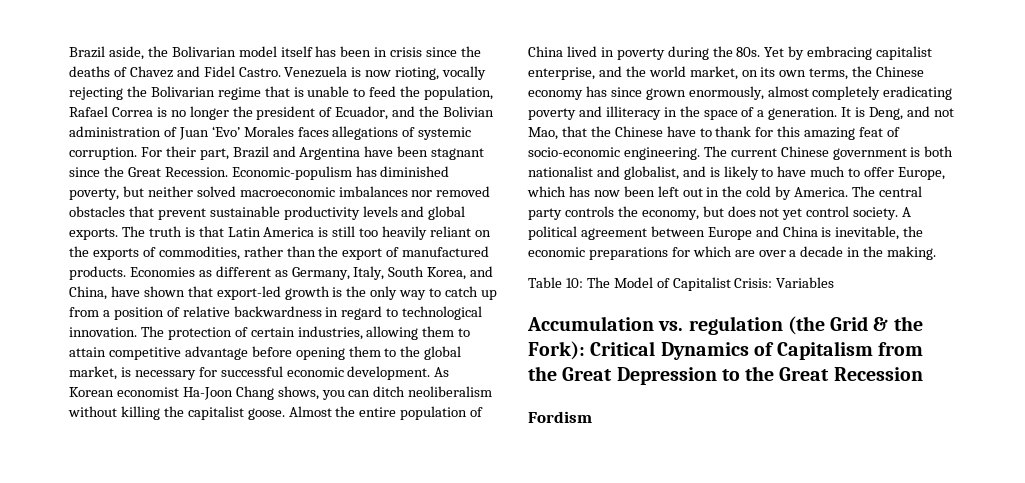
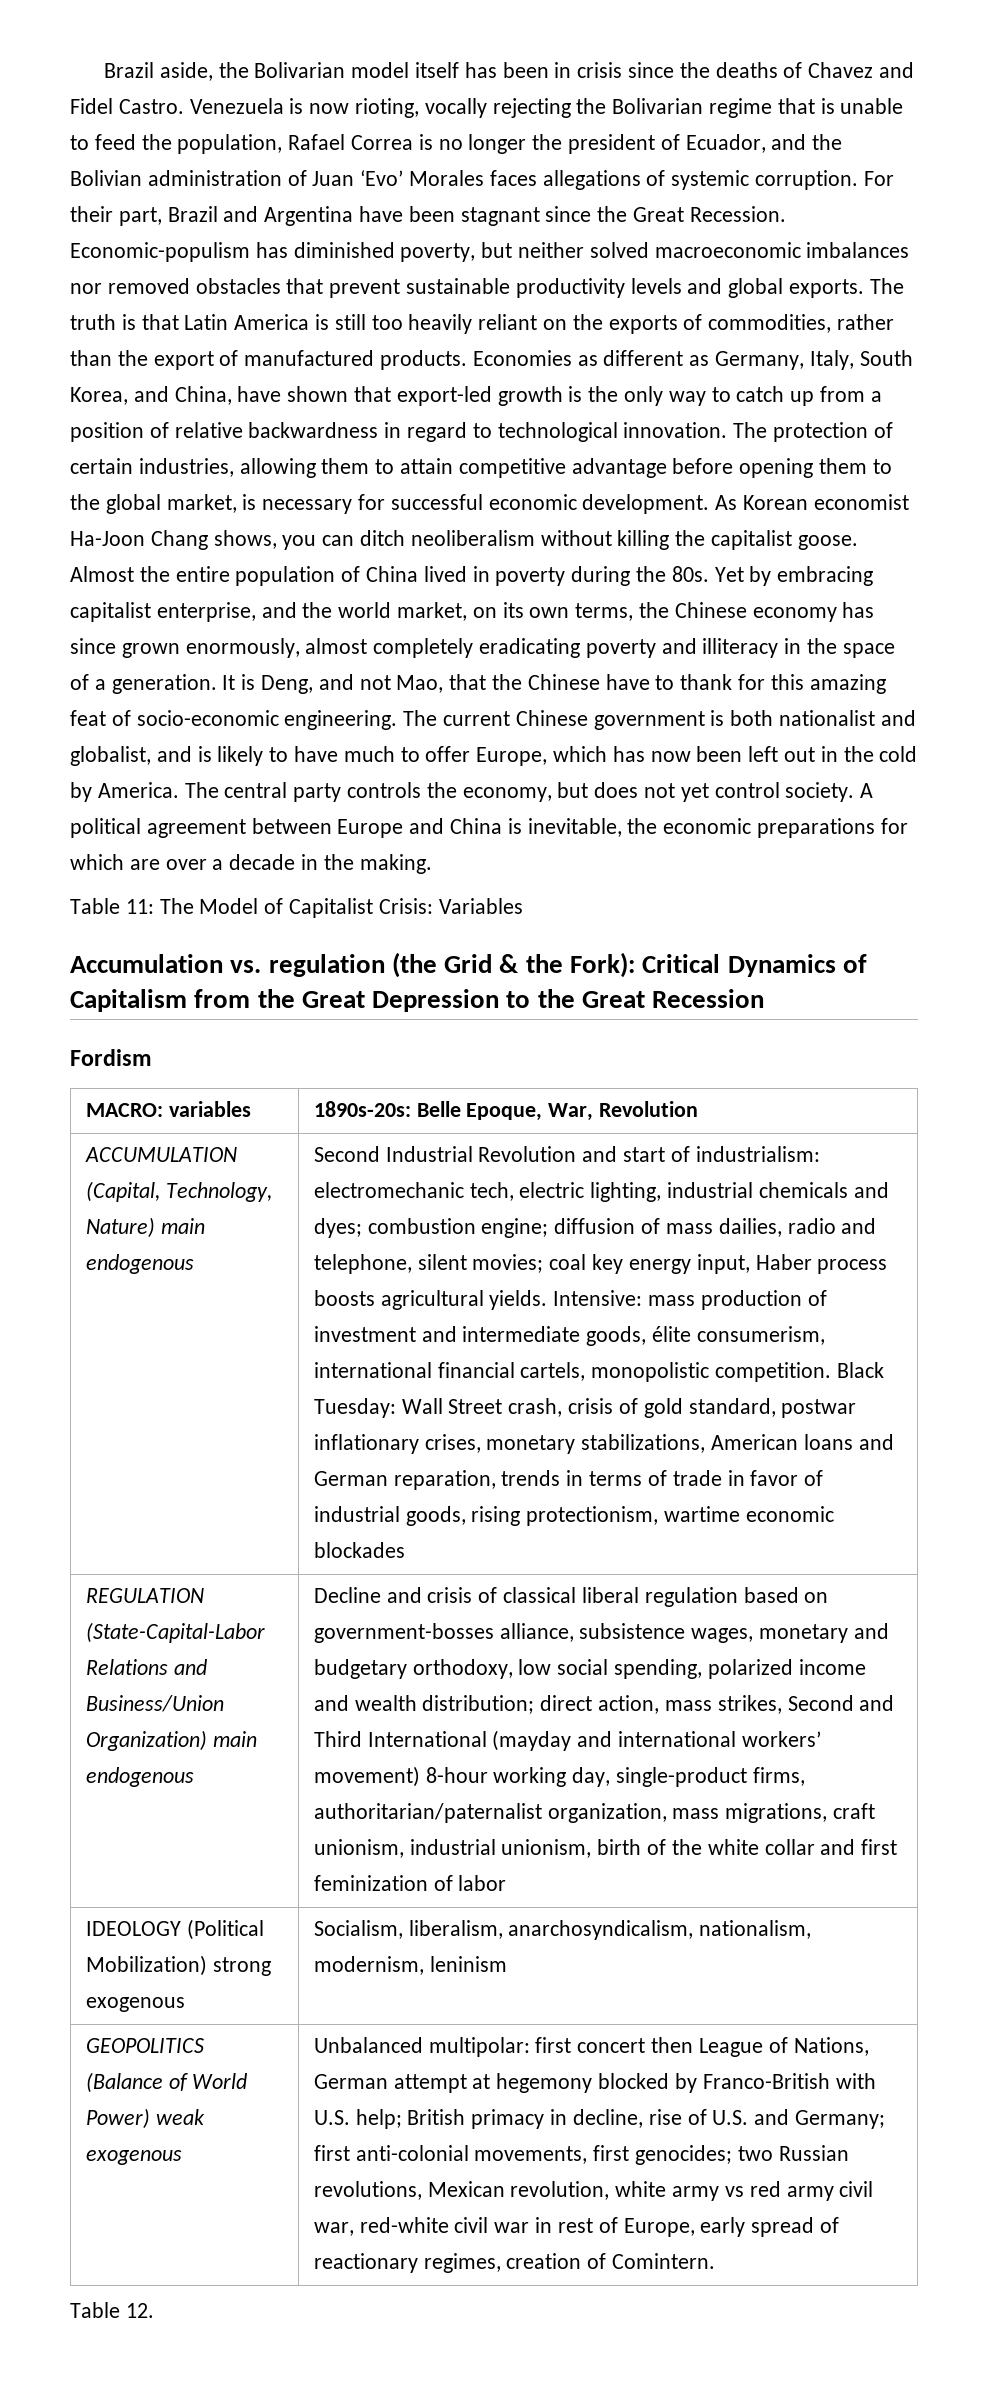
[565,278,583,288] 10: -> [125,899,154,914] 11:
(592, 417) none -> [85,1101,251,1117] [313,1101,699,1121] [84,1147,237,1162] [85,1181,272,1202] [85,1217,205,1238] [85,1254,194,1274] [313,1146,820,1162] [313,1182,889,1202] [313,1218,877,1238] [313,1254,888,1274] [313,1290,827,1310] [313,1326,825,1346] [313,1362,884,1382] [313,1398,857,1418] [313,1434,894,1454] [313,1470,824,1490] [313,1506,834,1526] [313,1542,405,1558] [85,1588,204,1603] [85,1622,265,1643] [85,1659,207,1675] [85,1695,224,1712] [85,1730,257,1751] [85,1767,194,1787] [313,1587,829,1607] [313,1623,889,1643] [313,1659,866,1679] [313,1695,895,1714] [313,1730,821,1751] [313,1766,805,1787] [313,1803,876,1823] [313,1839,898,1858] [313,1875,507,1891] [85,1919,264,1940] [85,1955,271,1976] [85,1997,185,2012] [313,1920,812,1940] [313,1956,507,1975] [85,2038,204,2053] [85,2072,248,2093] [85,2108,205,2129] [85,2150,182,2165] [313,2037,869,2057] [313,2073,876,2093] [313,2109,885,2129] [313,2145,849,2165] [313,2181,874,2201] [313,2217,839,2237] [313,2253,716,2273] [70,2302,154,2318] // MACRO: variables | 1890s-20s: Belle Epoque, War, Revolution // ACCUMULATION (Capital, Technology, Nature) main endogenous | Second Industrial Revolution and start of industrialism: electromechanic tech, electric lighting, industrial chemicals and dyes; combustion engine; diffusion of mass dailies, radio and telephone, silent movies; coal key energy input, Haber process boosts agricultural yields. Intensive: mass production of investment and intermediate goods, élite consumerism, international financial cartels, monopolistic competition. Black Tuesday: Wall Street crash, crisis of gold standard, postwar inflationary crises, monetary stabilizations, American loans and German reparation, trends in terms of trade in favor of industrial goods, rising protectionism, wartime economic blockades // REGULATION (State-Capital-Labor Relations and Business/Union Organization) main endogenous | Decline and crisis of classical liberal regulation based on government-bosses alliance, subsistence wages, monetary and budgetary orthodoxy, low social spending, polarized income and wealth distribution; direct action, mass strikes, Second and Third International (mayday and international workers’ movement) 8-hour working day, single-product firms, authoritarian/paternalist organization, mass migrations, craft unionism, industrial unionism, birth of the white collar and first feminization of labor // IDEOLOGY (Political Mobilization) strong exogenous | Socialism, liberalism, anarchosyndicalism, nationalism, modernism, leninism // GEOPOLITICS (Balance of World Power) weak exogenous | Unbalanced multipolar: first concert then League of Nations, German attempt at hegemony blocked by Franco-British with U.S. help; British primacy in decline, rise of U.S. and Germany; first anti-colonial movements, first genocides; two Russian revolutions, Mexican revolution, white army vs red army civil war, red-white civil war in rest of Europe, early spread of reactionary regimes, creation of Comintern. // Table 12.

